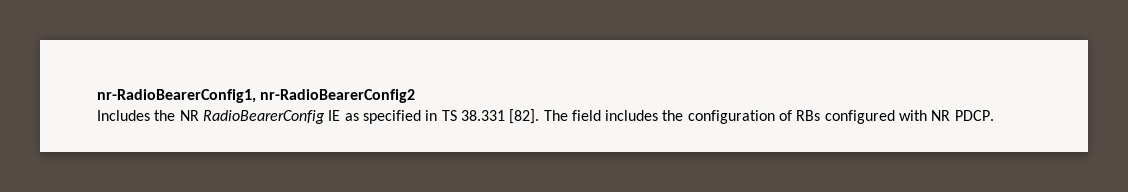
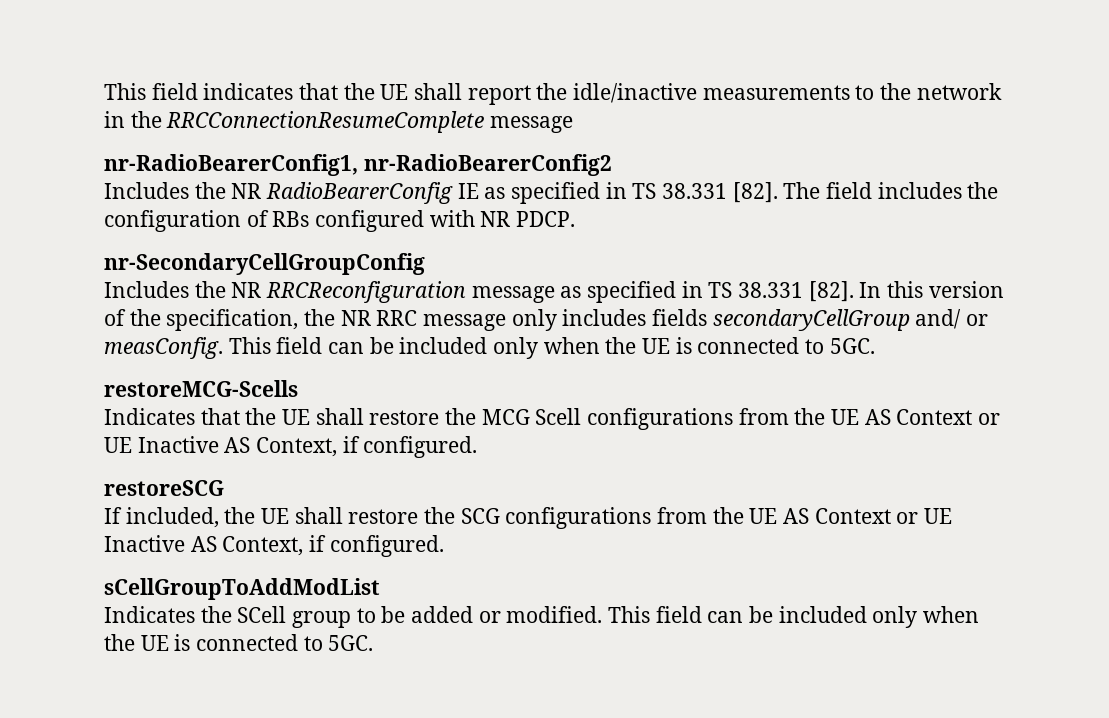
(97, 96) none -> [104,83,1002,105] [104,111,574,133] This field indicates that the UE shall report the idle/inactive measurements to the network in the RRCConnectionResumeComplete message //
(994, 115) none -> [104,253,425,275] [104,281,1004,303] [104,309,989,331] [104,337,875,359] [104,380,298,397] [104,408,1001,430] [104,436,478,458] [104,480,224,496] [104,507,953,529] [104,535,444,557] [104,578,380,600] [104,606,980,628] [104,634,374,651] // nr-SecondaryCellGroupConfig // Includes the NR RRCReconfiguration message as specified in TS 38.331 [82]. In this version of the specification, the NR RRC message only includes fields secondaryCellGroup and/ or measConfig. This field can be included only when the UE is connected to 5GC. // restoreMCG-Scells // Indicates that the UE shall restore the MCG Scell configurations from the UE AS Context or UE Inactive AS Context, if configured. // restoreSCG // If included, the UE shall restore the SCG configurations from the UE AS Context or UE Inactive AS Context, if configured. // sCellGroupToAddModList // Indicates the SCell group to be added or modified. This field can be included only when the UE is connected to 5GC.

